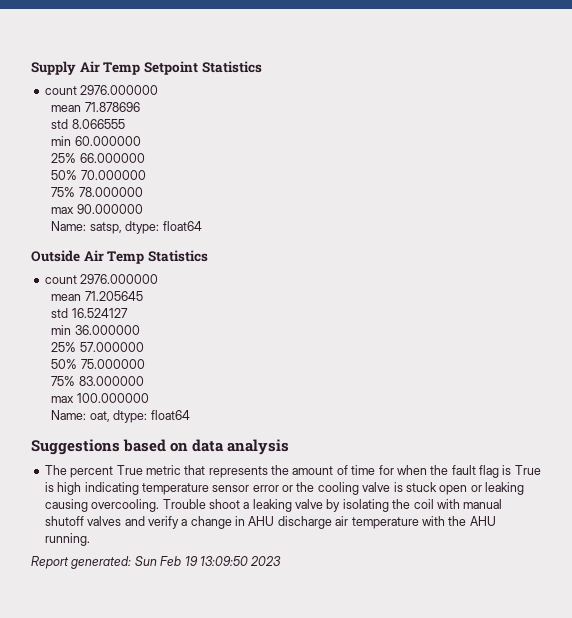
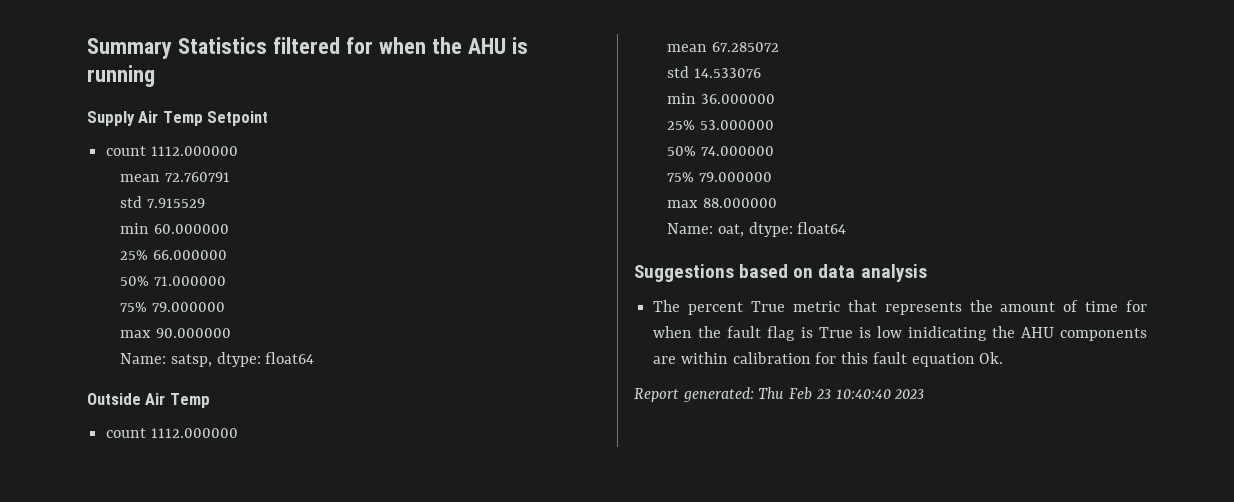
(31, 68) none -> [87,37,528,59] [87,65,155,87] Summary Statistics filtered for when the AHU is running //
[201,61,262,73] [44,85,159,95] [51,102,140,112] [51,119,125,129] Statistics // count 2976.000000 // mean 71.878696 // std 8.066555 -> [106,146,238,156] [120,172,230,182] [120,196,205,208] // count 1112.000000 // mean 72.760791 // std 7.915529
[80,170,146,180] [51,187,143,197] 70.000000 // 75% 78.000000 -> [153,276,226,286] [120,302,225,312] 71.000000 // 75% 79.000000
[147,250,208,262] [44,274,159,284] [51,291,143,301] [51,308,128,318] Statistics // count 2976.000000 // mean 71.205645 // std 16.524127 -> [106,428,238,438] [667,42,779,52] [667,66,761,78] // count 1112.000000 // mean 67.285072 // std 14.533076
[79,342,144,352] [51,359,145,369] [51,376,144,386] [51,393,149,403] 57.000000 // 50% 75.000000 // 75% 83.000000 // max 100.000000 -> [699,120,774,130] [667,146,774,156] [667,172,772,182] [667,198,777,208] 53.000000 // 50% 74.000000 // 75% 79.000000 // max 88.000000
[57,482,524,495] [44,499,503,512] [44,516,496,529] [44,533,90,546] [31,556,248,569] high indicating temperature sensor error or the cooling valve is stuck open or leaking causing overcooling. Trouble shoot a leaking valve by isolating the coil with manual shutoff valves and verify a change in AHU discharge air temperature with the AHU running. // Report generated: Sun Feb 19 13:09:50 -> [876,326,1147,341] [653,352,1004,367] [634,387,891,402] low inidicating the AHU components are within calibration for this fault equation Ok. // Report generated: Thu Feb 23 10:40:40

